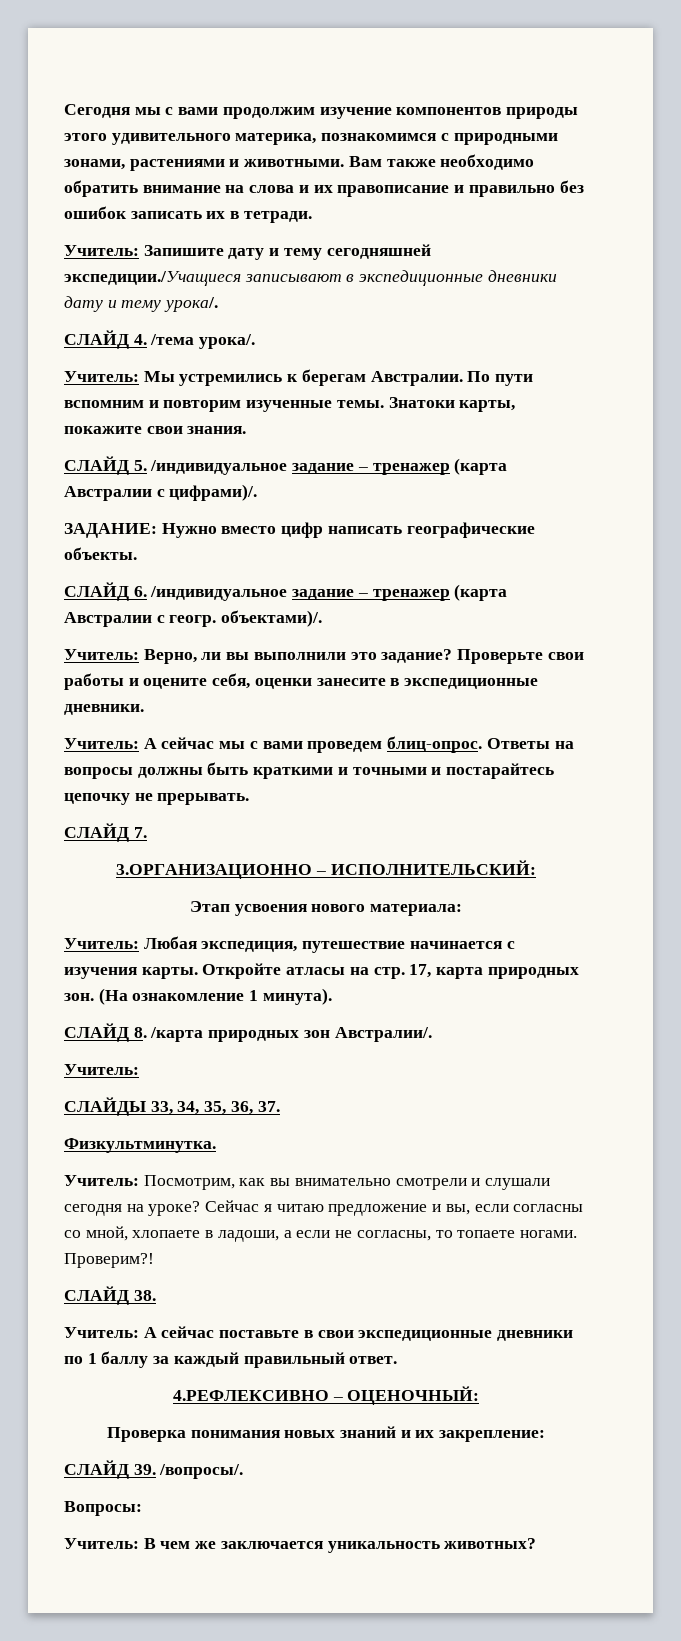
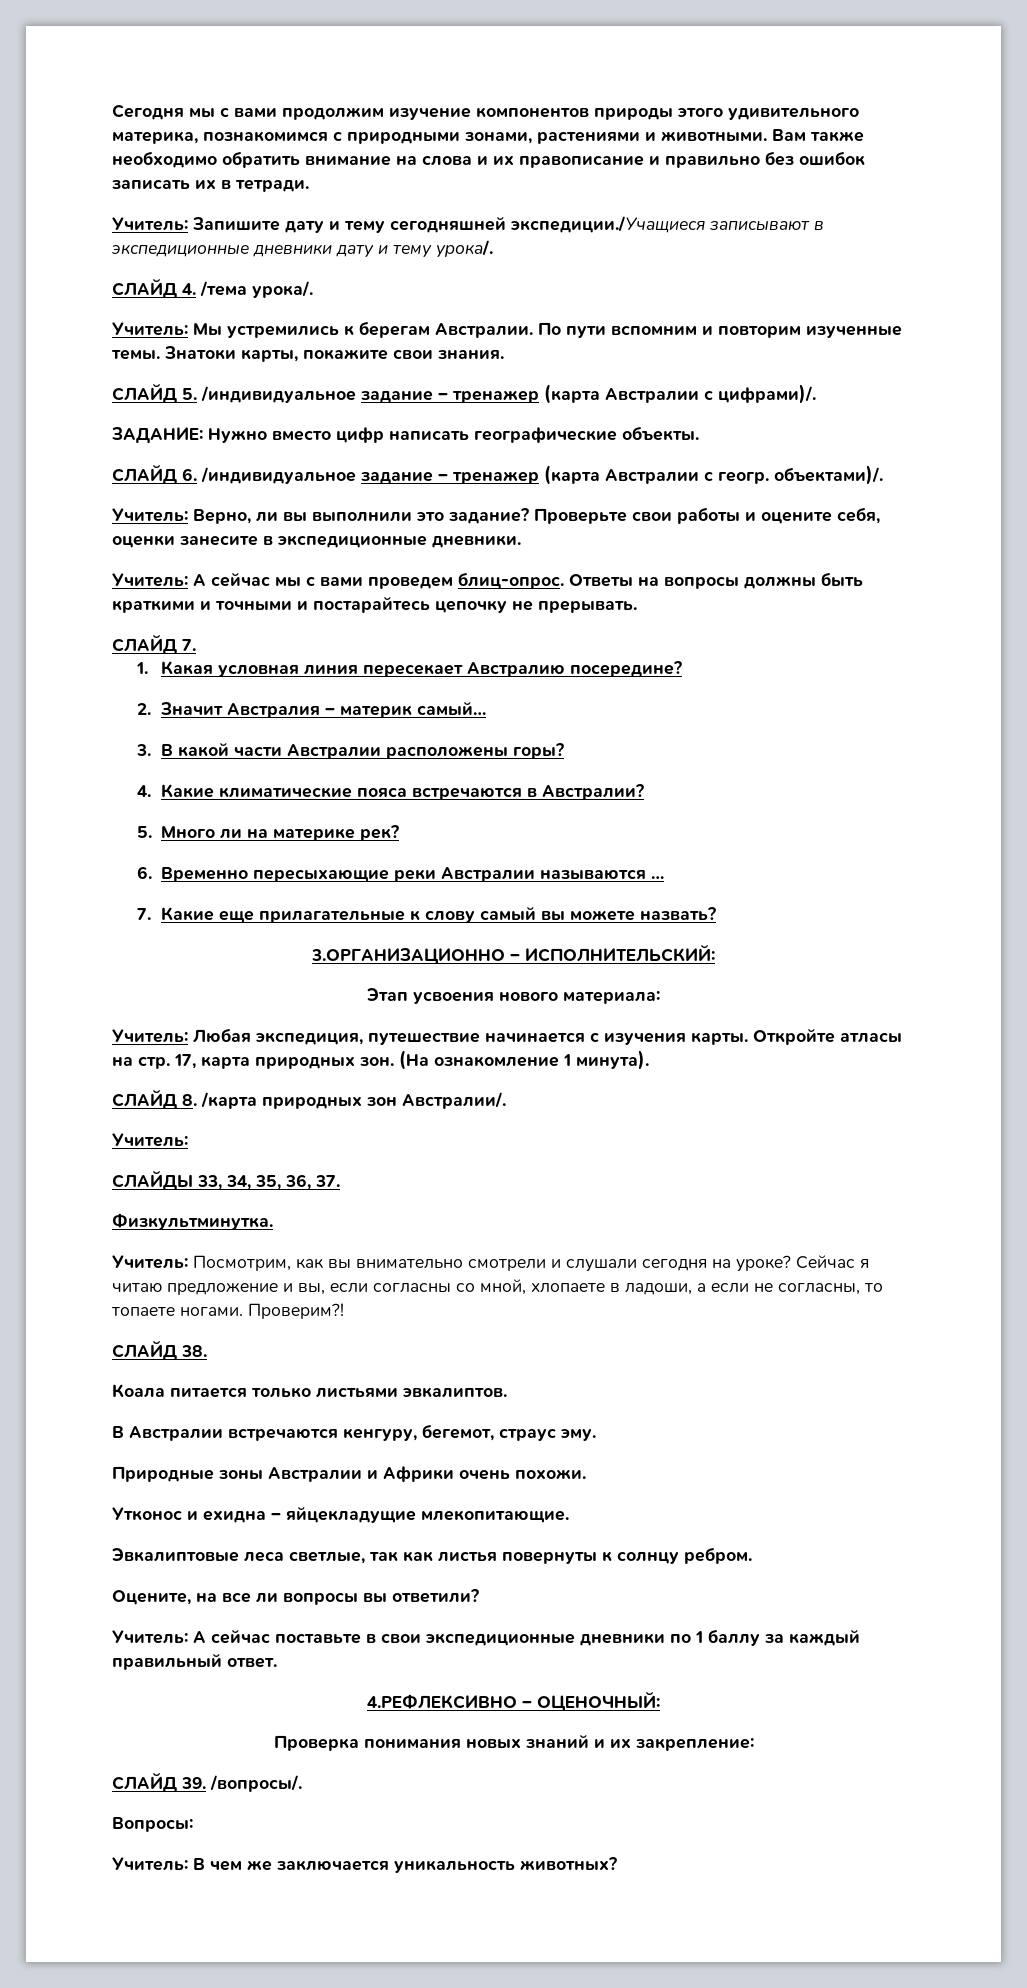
(147, 832) none -> [135,660,683,677] [136,702,487,718] [135,743,565,759] [136,783,645,800] [136,825,400,841] [136,866,665,882] [136,906,717,923] // 1. Какая условная линия пересекает Австралию посередине? // 2. Значит Австралия – материк самый… // 3. В какой части Австралии расположены горы? // 4. Какие климатические пояса встречаются в Австралии? // 5. Много ли на материке рек? // 6. Временно пересыхающие реки Австралии называются … // 7. Какие еще прилагательные к слову самый вы можете назвать?
(156, 1295) none -> [112,1383,507,1398] [112,1424,596,1441] [112,1466,586,1482] [112,1507,569,1523] [111,1547,752,1564] [112,1589,479,1605] // Коала питается только листьями эвкалиптов. // В Австралии встречаются кенгуру, бегемот, страус эму. // Природные зоны Австралии и Африки очень похожи. // Утконос и ехидна – яйцекладущие млекопитающие. // Эвкалиптовые леса светлые, так как листья повернуты к солнцу ребром. // Оцените, на все ли вопросы вы ответили?

